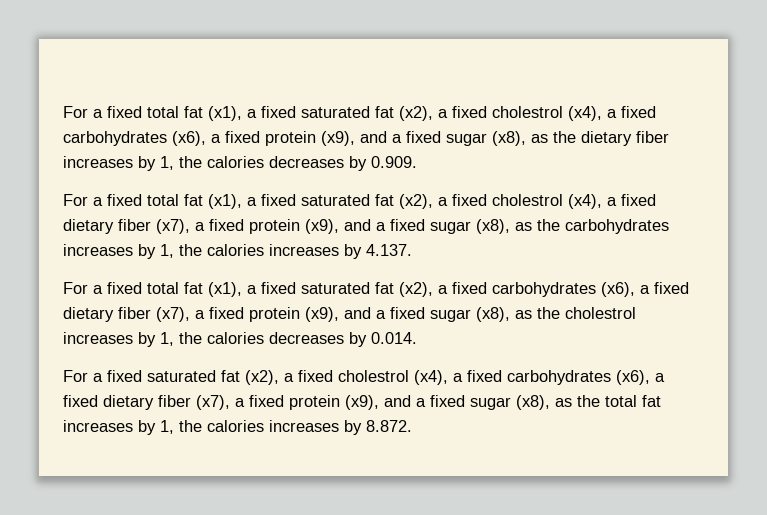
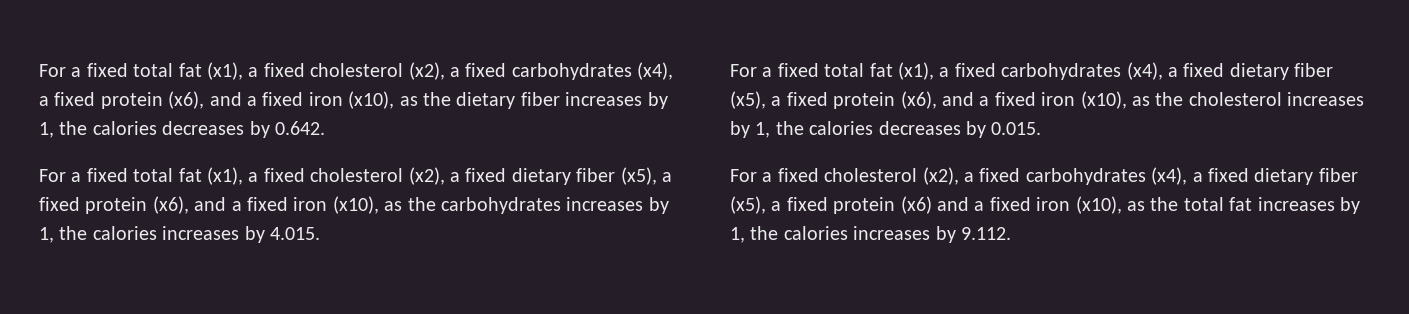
[63,106,656,121] [63,131,526,146] For a fixed total fat (x1), a fixed saturated fat (x2), a fixed cholestrol (x4), a fixed carbohydrates (x6), a fixed protein (x9), and a fixed sugar (x8), -> [39,62,674,80] [39,91,395,109] For a fixed total fat (x1), a fixed cholesterol (x2), a fixed carbohydrates (x4), a fixed protein (x6), and a fixed iron (x10),
[371,156,417,168] [63,194,656,209] [63,219,510,234] 0.909. // For a fixed total fat (x1), a fixed saturated fat (x2), a fixed cholestrol (x4), a fixed dietary fiber (x7), a fixed protein (x9), and a fixed sugar (x8), -> [275,121,325,135] [39,167,672,185] [39,196,379,214] 0.642. // For a fixed total fat (x1), a fixed cholesterol (x2), a fixed dietary fiber (x5), a fixed protein (x6), and a fixed iron (x10),
[366,244,412,256] [63,282,689,297] [63,307,636,322] [63,332,417,347] [63,370,665,385] [63,395,550,410] 4.137. // For a fixed total fat (x1), a fixed saturated fat (x2), a fixed carbohydrates (x6), a fixed dietary fiber (x7), a fixed protein (x9), and a fixed sugar (x8), as the cholestrol increases by 1, the calories decreases by 0.014. // For a fixed saturated fat (x2), a fixed cholestrol (x4), a fixed carbohydrates (x6), a fixed dietary fiber (x7), a fixed protein (x9), and a fixed sugar (x8), -> [270,227,320,240] [730,62,1334,80] [730,91,1365,109] [730,121,1042,138] [730,167,1358,185] [730,196,1122,214] 4.015. // For a fixed total fat (x1), a fixed carbohydrates (x4), a fixed dietary fiber (x5), a fixed protein (x6), and a fixed iron (x10), as the cholesterol increases by 1, the calories decreases by 0.015. // For a fixed cholesterol (x2), a fixed carbohydrates (x4), a fixed dietary fiber (x5), a fixed protein (x6) and a fixed iron (x10),
[366,420,412,432] 8.872. -> [961,227,1011,240] 9.112.

